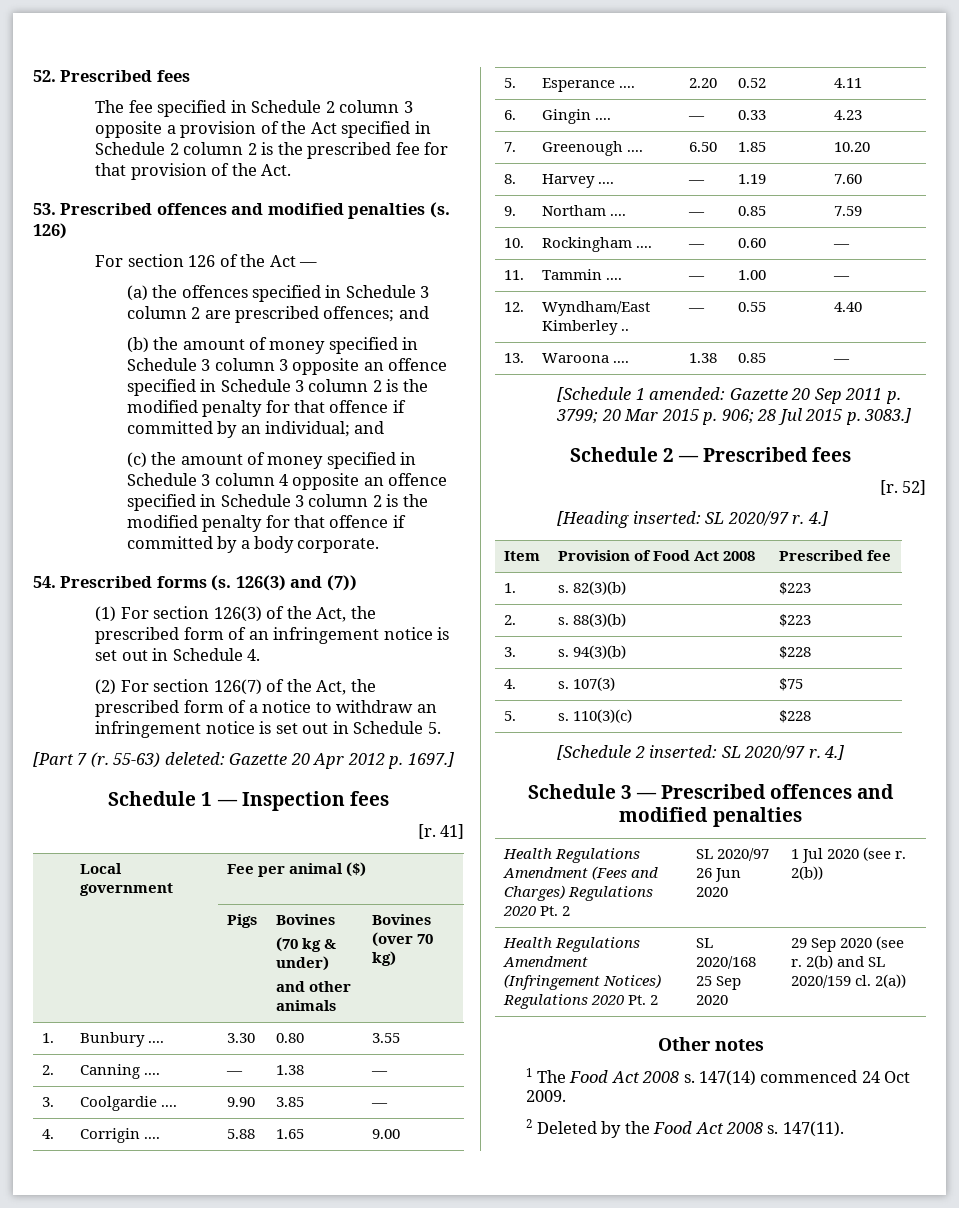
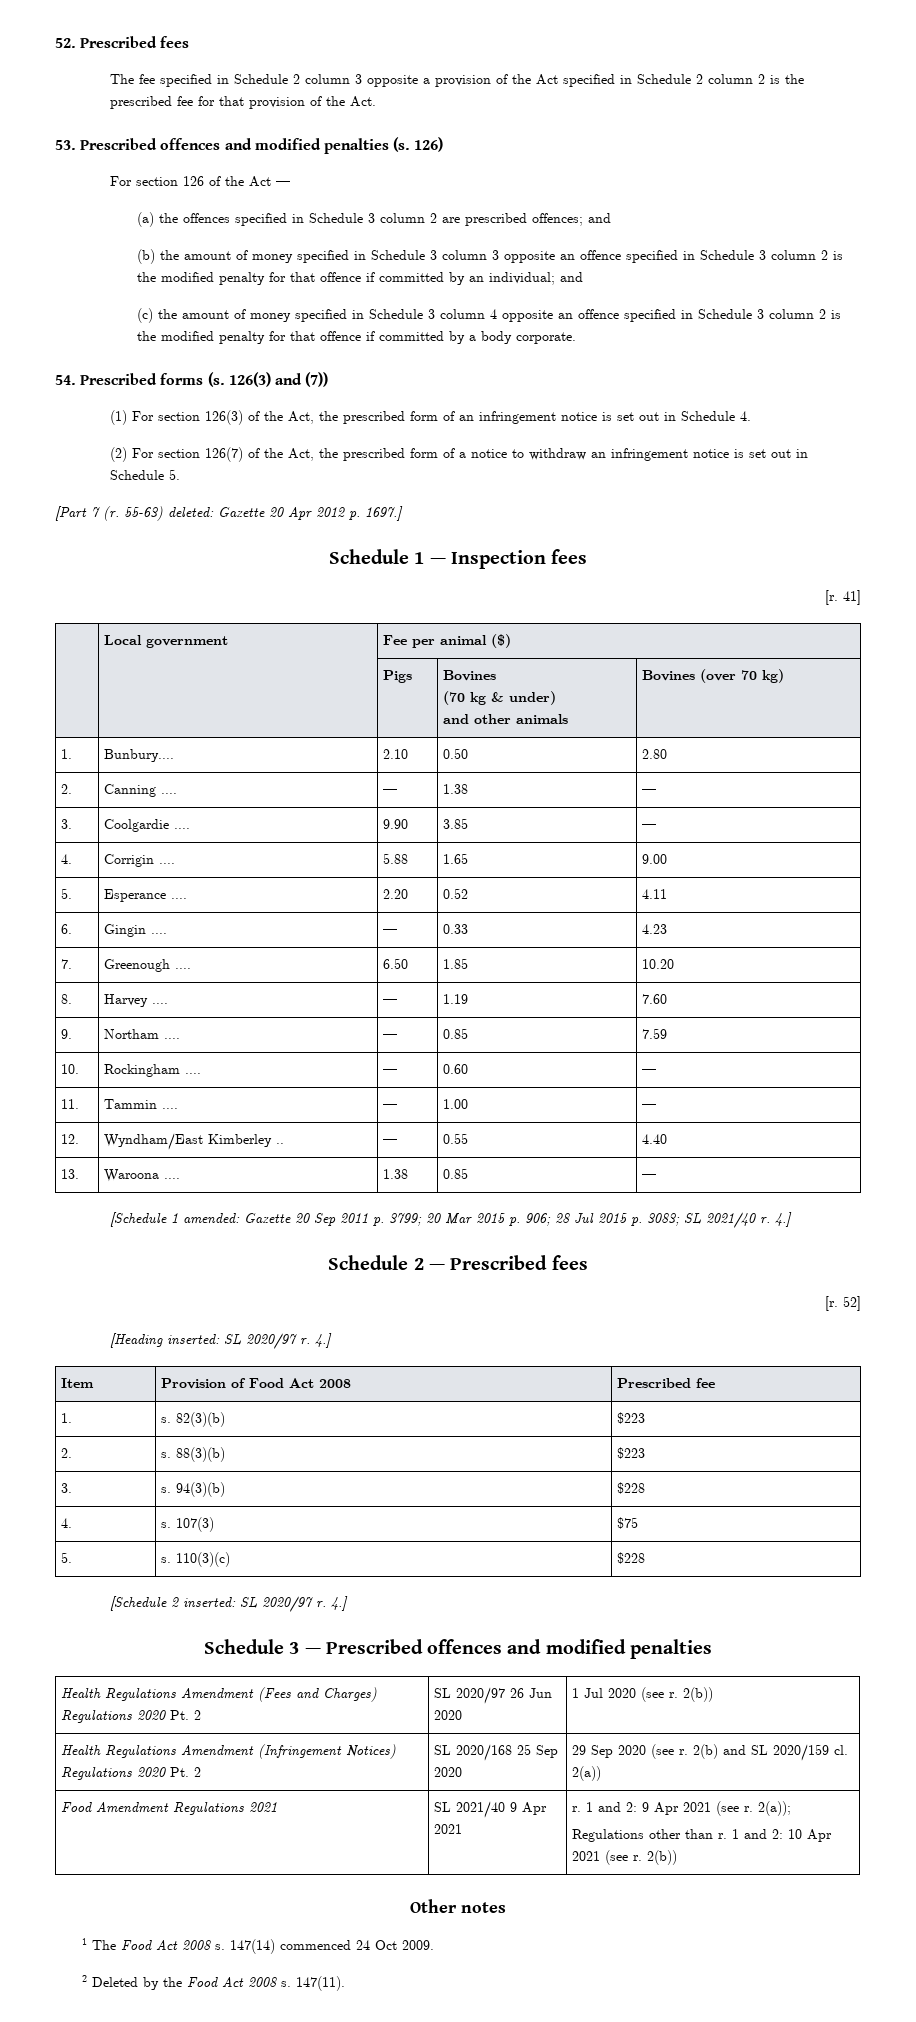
[79,1032,164,1047] [226,1033,255,1043] [275,1033,304,1043] [371,1033,400,1043] Bunbury .... | 3.30 | 0.80 | 3.55 -> [103,749,174,762] [382,749,408,759] [442,748,468,759] [641,749,667,759] Bunbury.... | 2.10 | 0.50 | 2.80
[863,408,911,423] 3083.] -> [646,1212,792,1228] 3083; SL 2021/40 r. 4.]
(906, 981) none -> [60,1802,277,1815] [433,1801,547,1818] [433,1824,462,1834] [571,1801,791,1816] [571,1829,832,1842] [571,1850,677,1865] // Food Amendment Regulations 2021 | SL 2021/40 9 Apr 2021 | r. 1 and 2: 9 Apr 2021 (see r. 2(a)); // Regulations other than r. 1 and 2: 10 Apr 2021 (see r. 2(b))

